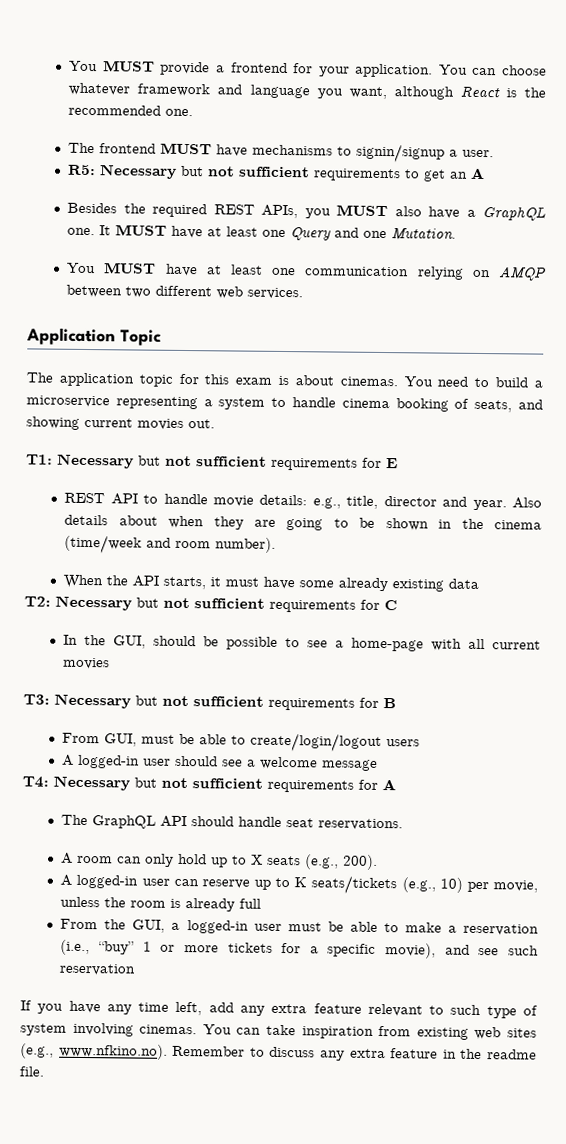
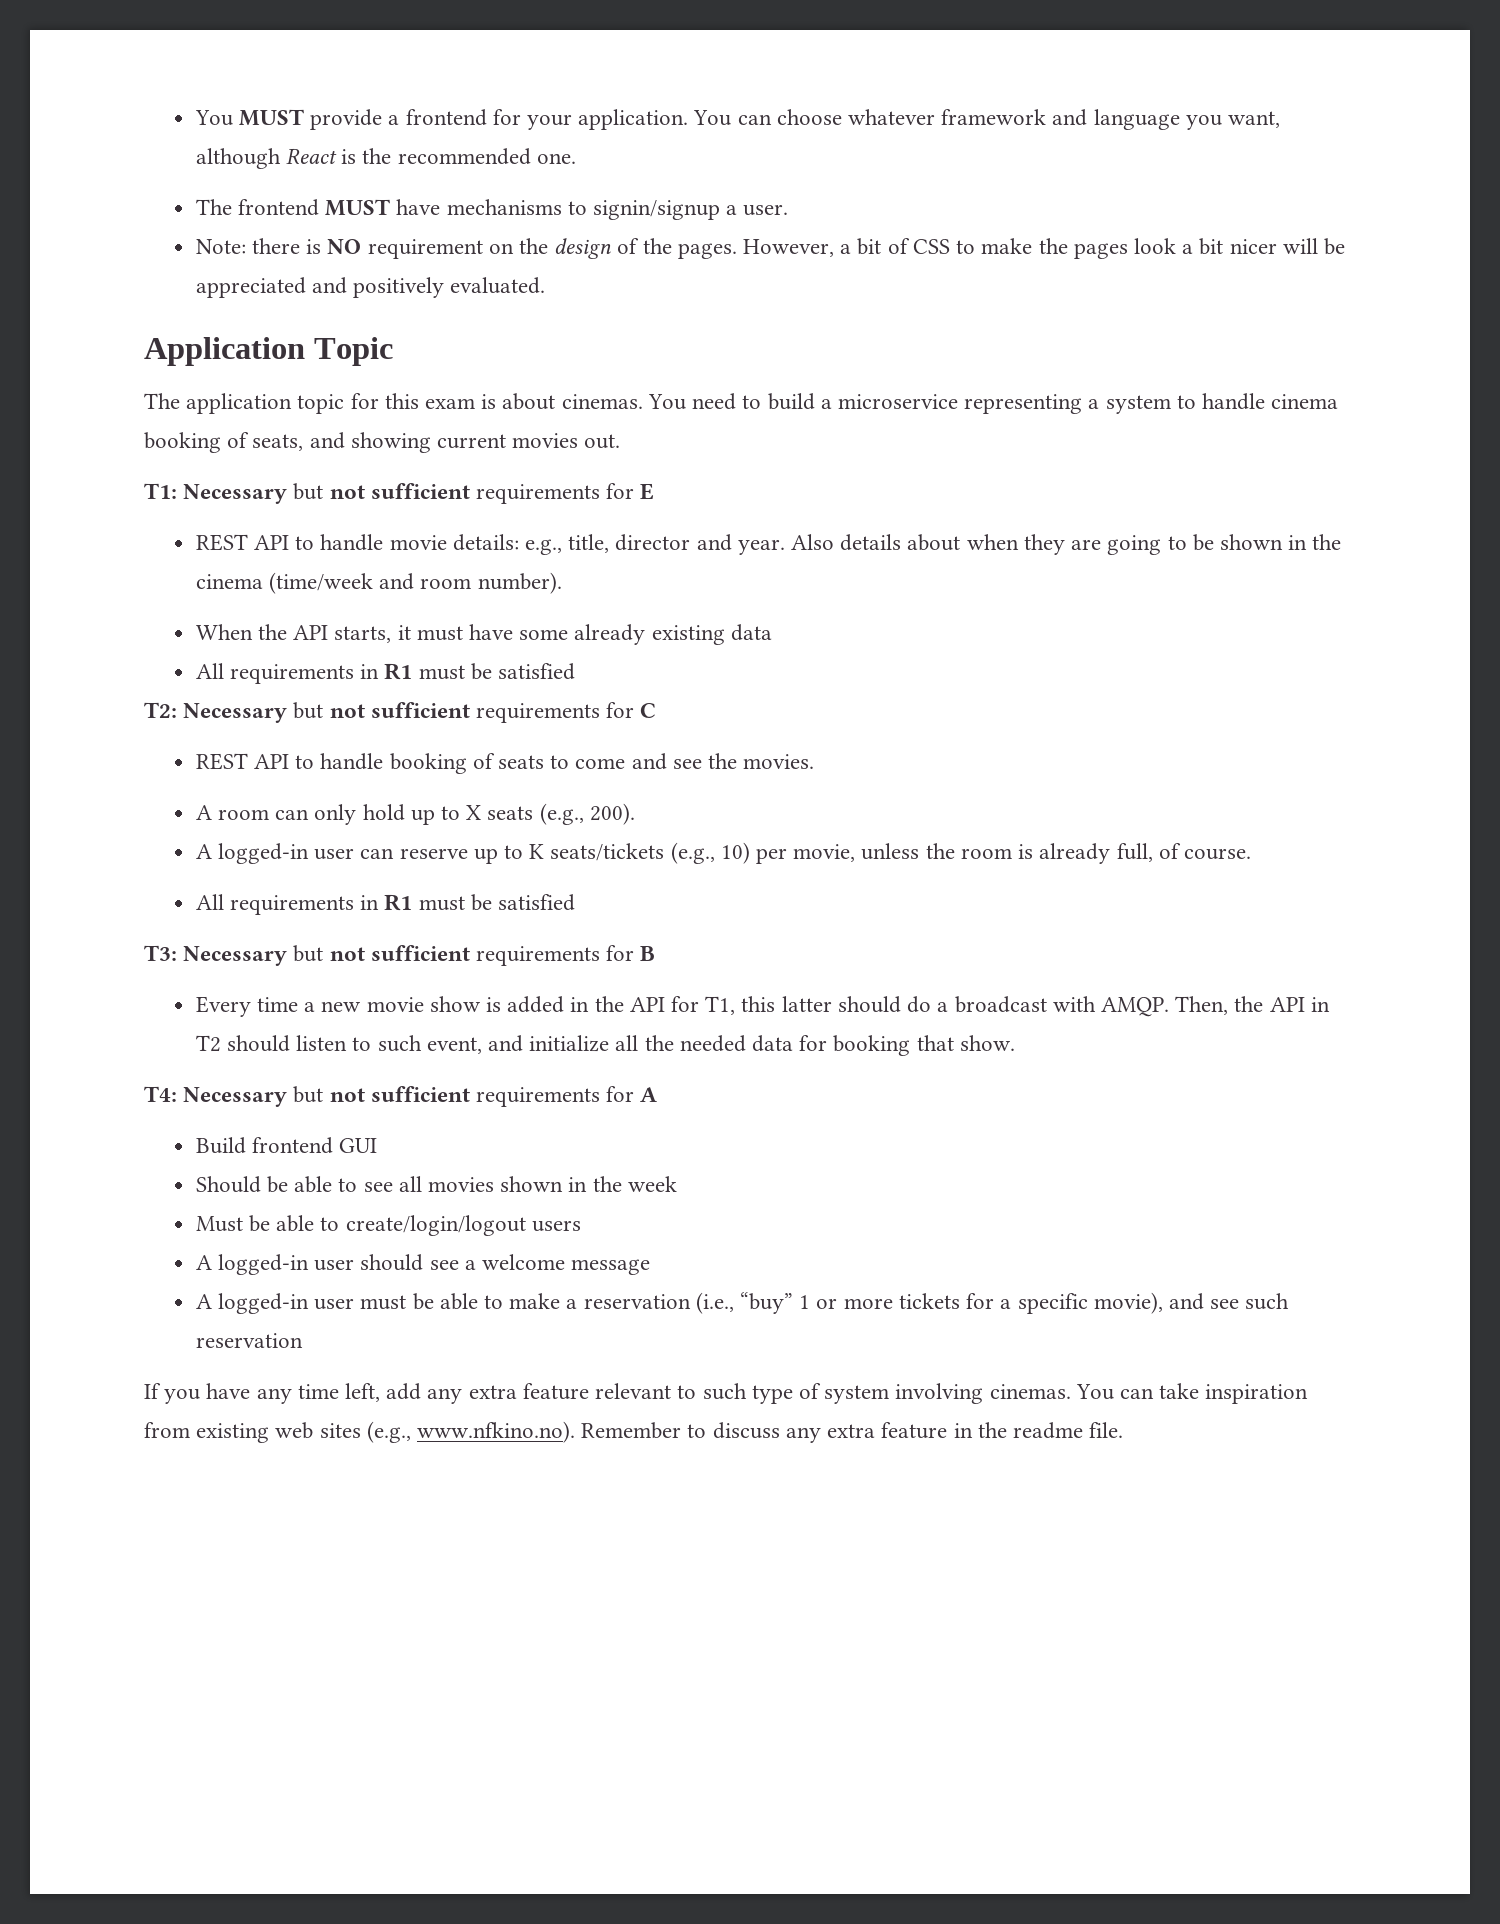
[68,164,486,182] [67,202,546,221] [67,224,457,241] [67,262,546,281] [66,284,304,300] R5: Necessary but not sufficient requirements to get an A // Besides the required REST APIs, you MUST also have a GraphQL one. It MUST have at least one Query and one Mutation. // You MUST have at least one communication relying on AMQP between two different web services. -> [195,238,1345,259] [195,277,546,298] Note: there is NO requirement on the design of the pages. However, a bit of CSS to make the pages look a bit nicer will be appreciated and positively evaluated.
(480, 583) none -> [195,663,575,684] // All requirements in R1 must be satisfied
[63,634,542,652] [63,657,111,670] [23,693,396,711] [62,732,421,753] [62,754,379,771] [22,775,396,793] [61,814,404,831] In the GUI, should be possible to see a home-page with all current movies // T3: Necessary but not sufficient requirements for B // From GUI, must be able to create/login/logout users // A logged-in user should see a welcome message // T4: Necessary but not sufficient requirements for A // The GraphQL API should handle seat reservations. -> [195,753,815,774] REST API to handle booking of seats to come and see the movies.
[239,898,262,909] [60,918,181,933] full // From the GUI, a -> [1116,843,1251,862] [195,894,575,915] [144,945,656,966] [195,996,1330,1017] [195,1035,1015,1056] [144,1086,658,1107] [195,1137,378,1154] [195,1176,677,1193] [195,1215,581,1236] [195,1254,651,1275] [195,1294,212,1309] full, of course. // All requirements in R1 must be satisfied // T3: Necessary but not sufficient requirements for B // Every time a new movie show is added in the API for T1, this latter should do a broadcast with AMQP. Then, the API in T2 should listen to such event, and initialize all the needed data for booking that show. // T4: Necessary but not sufficient requirements for A // Build frontend GUI // Should be able to see all movies shown in the week // Must be able to create/login/logout users // A logged-in user should see a welcome message // A

